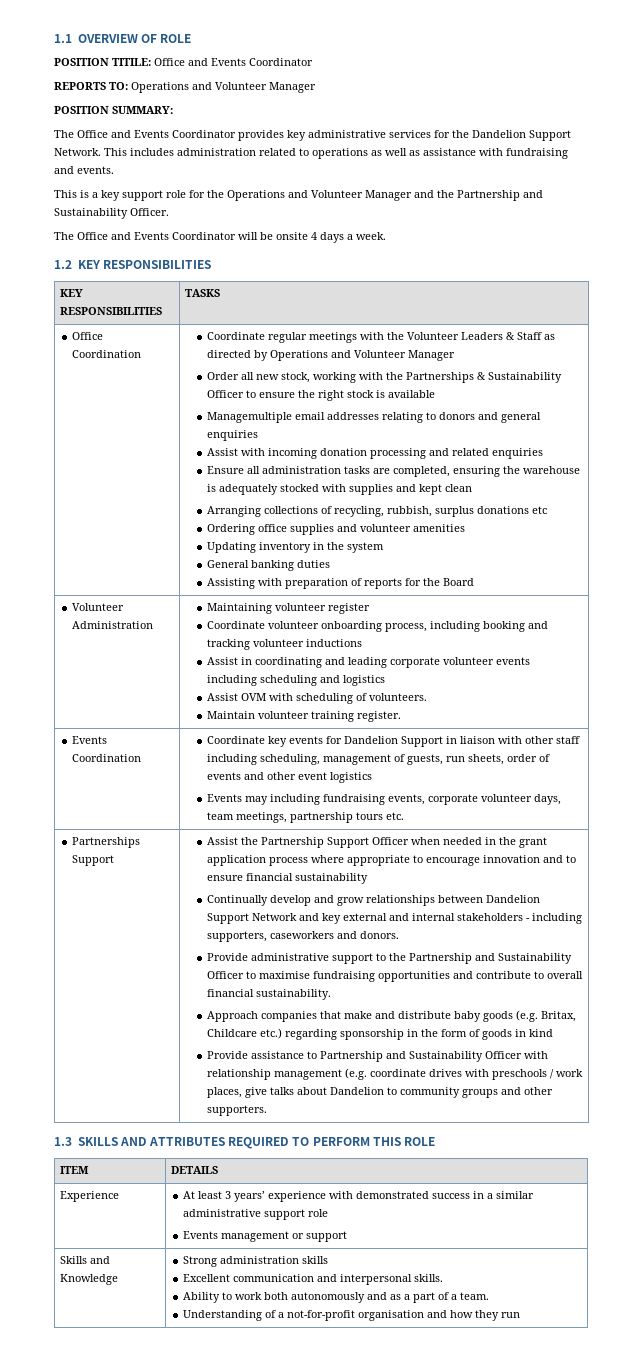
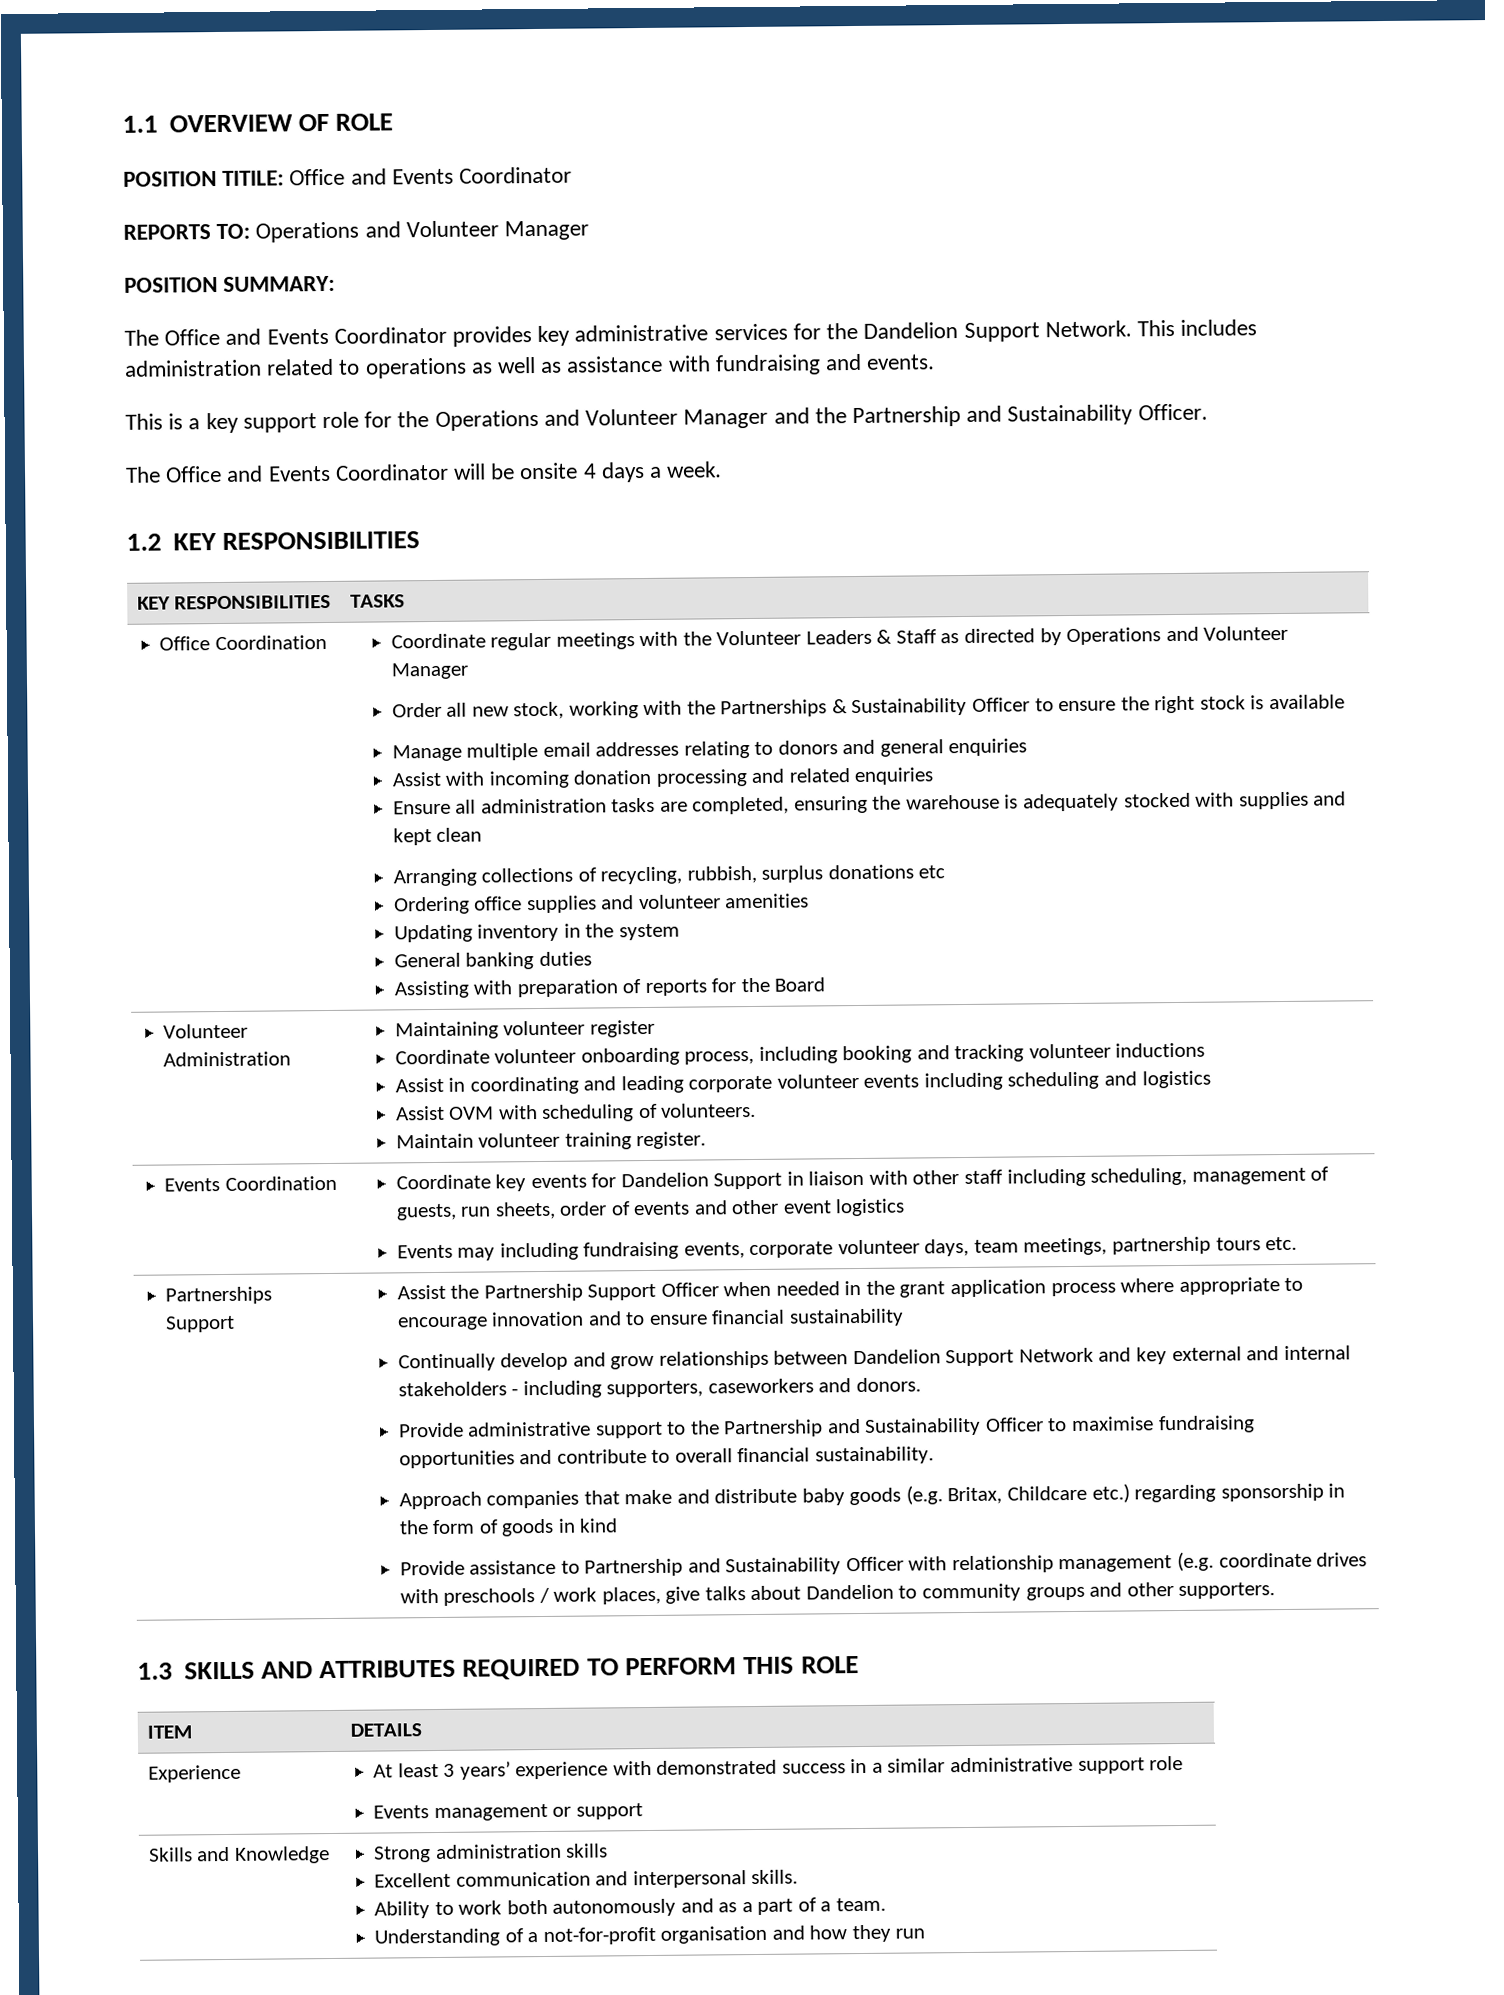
[207,412,293,423] Managemultiple -> [391,742,539,762] Manage multiple

